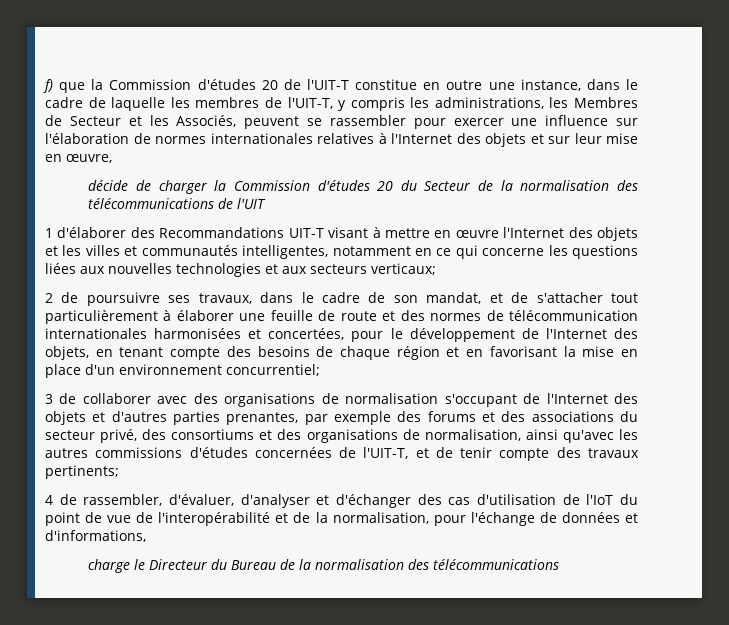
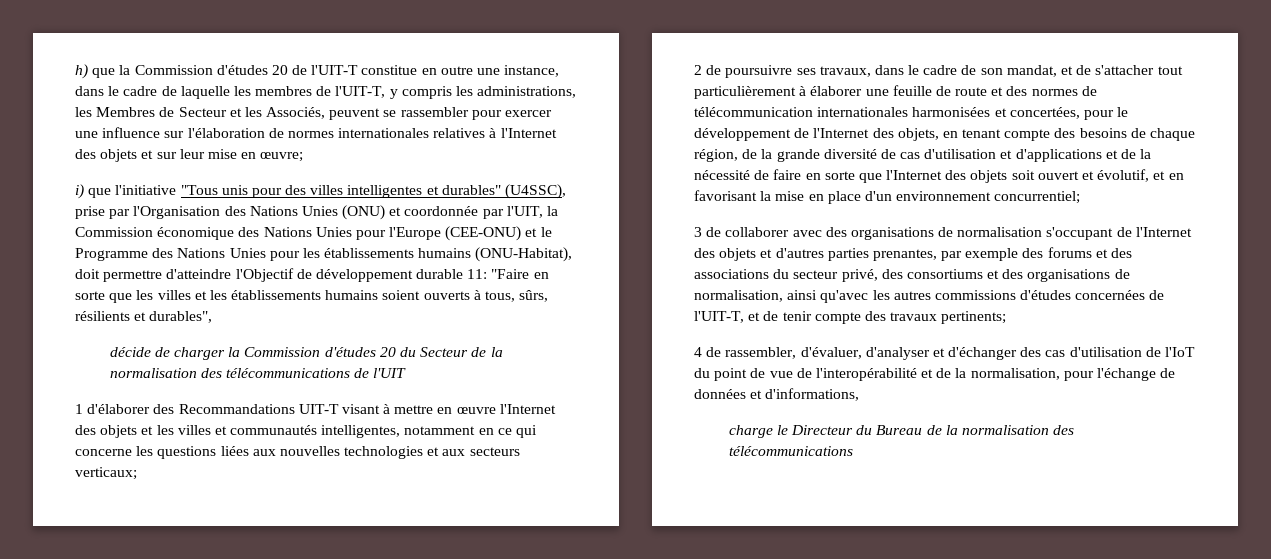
[43,79,53,93] f) -> [75,64,88,79] h)
[66,154,112,163] œuvre, -> [260,152,304,162] [75,184,567,199] [75,205,559,220] [75,226,552,241] [75,247,573,262] [75,268,549,282] [75,290,549,303] [75,311,213,323] œuvre; // i) que l'initiative "Tous unis pour des villes intelligentes et durables" (U4SSC), prise par l'Organisation des Nations Unies (ONU) et coordonnée par l'UIT, la Commission économique des Nations Unies pour l'Europe (CEE-ONU) et le Programme des Nations Unies pour les établissements humains (ONU-Habitat), doit permettre d'atteindre l'Objectif de développement durable 11: "Faire en sorte que les villes et les établissements humains soient ouverts à tous, sûrs, résilients et durables",
[396,346,440,360] région -> [694,149,1152,162] [694,169,1150,183] région, de la grande diversité de cas d'utilisation et d'applications et de la nécessité de faire en sorte que l'Internet des objets soit ouvert et évolutif,

